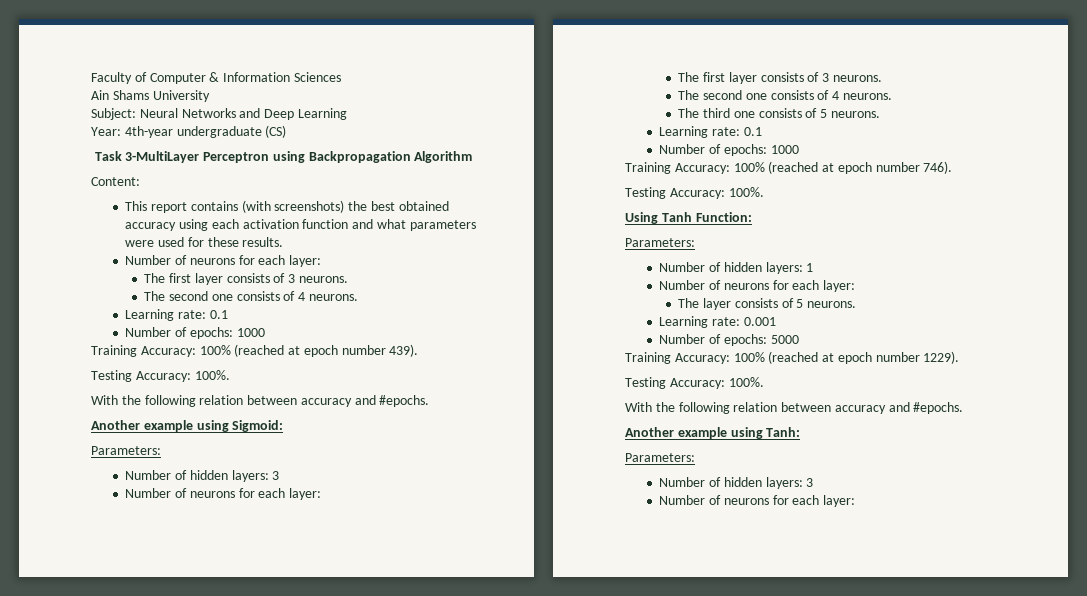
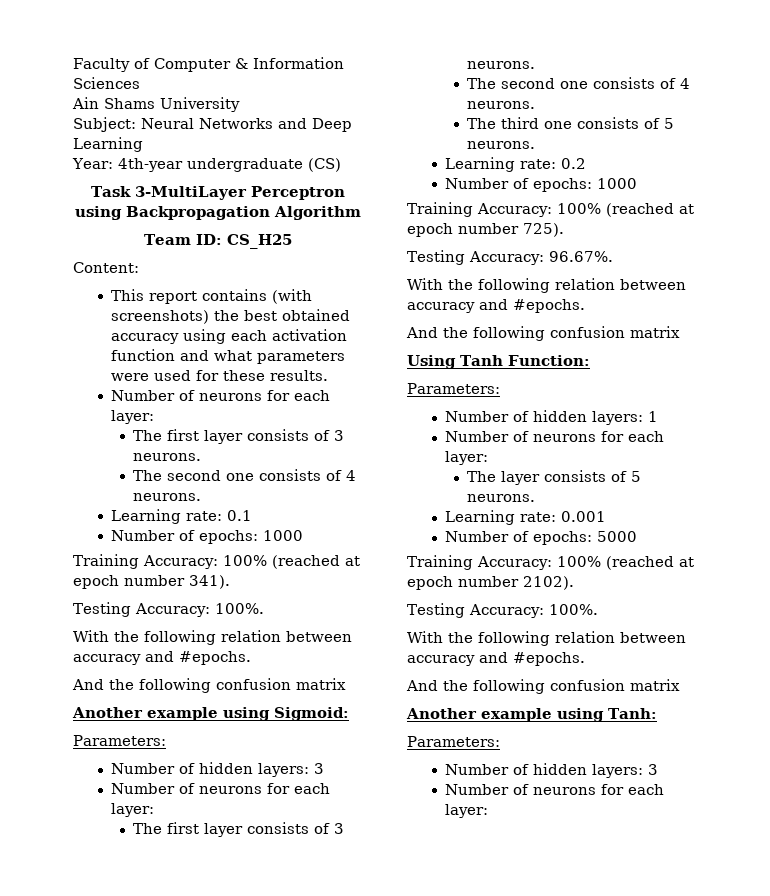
(473, 157) none -> [144,234,292,249] // Team ID: CS_H25
[389,344,419,357] 439). -> [189,575,230,589] 341).
(430, 401) none -> [72,678,346,693] // And the following confusion matrix
[743,127,762,136] 0.1 -> [561,158,587,169] 0.2
[923,161,953,174] [625,187,764,199] 746). // Testing Accuracy: 100%. -> [523,223,564,237] [407,250,613,265] [407,278,686,293] [407,299,585,313] [406,326,680,341] 725). // Testing Accuracy: 96.67%. // With the following relation between accuracy and #epochs. // And the following confusion matrix
[923,351,960,364] 1229). -> [523,576,574,590] 2102).
(964, 408) none -> [406,679,680,694] // And the following confusion matrix

